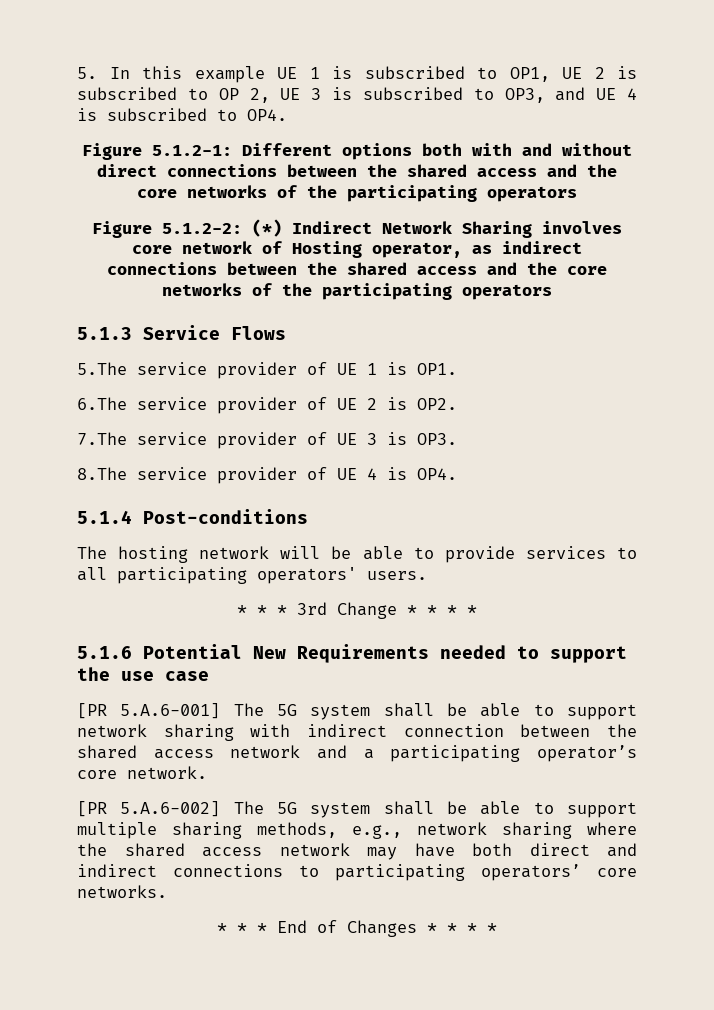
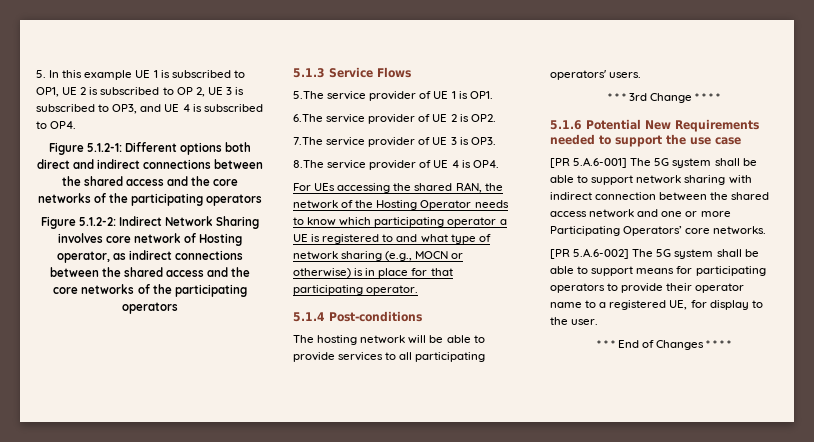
[472,143,632,156] [97,164,157,177] with and without direct -> [36,159,140,169] direct and indirect
[252,219,282,237] (*) -> (116, 221) none
(457, 474) none -> [293,182,503,193] [293,200,509,210] [293,217,507,227] [293,234,491,244] [293,251,464,261] [293,268,453,278] [293,285,419,295] // For UEs accessing the shared RAN, the network of the Hosting Operator needs to know which participating operator a UE is registered to and what type of network sharing (e.g., MOCN or otherwise) is in place for that participating operator.
[363,745,637,762] [77,766,207,779] a participating operator’s core network. -> [661,211,731,217] [550,226,767,236] one or more Participating Operators’ core networks.
[77,822,637,839] [77,843,637,860] [77,864,637,881] [77,885,167,898] multiple sharing methods, e.g., network sharing where the shared access network may have both direct and indirect connections to participating operators’ core networks. -> [636,266,766,276] [550,283,745,293] [550,300,763,310] [550,317,599,325] means for participating operators to provide their operator name to a registered UE, for display to the user.

